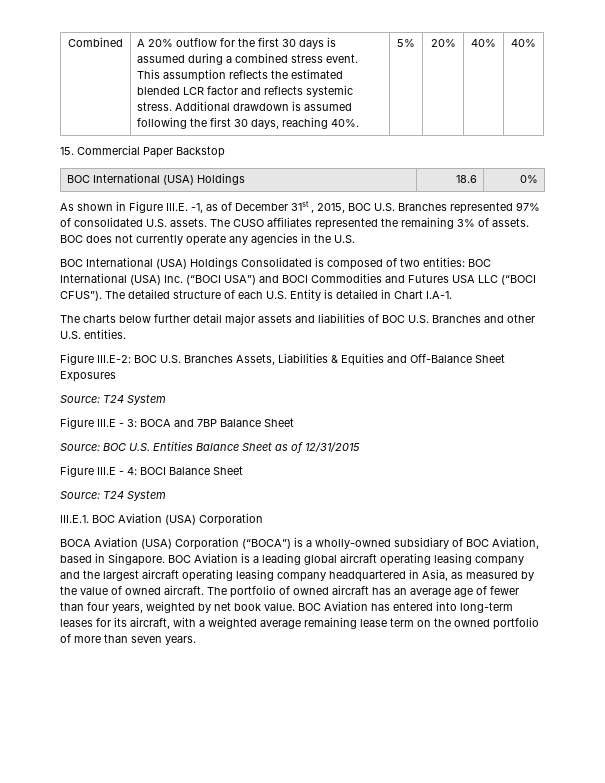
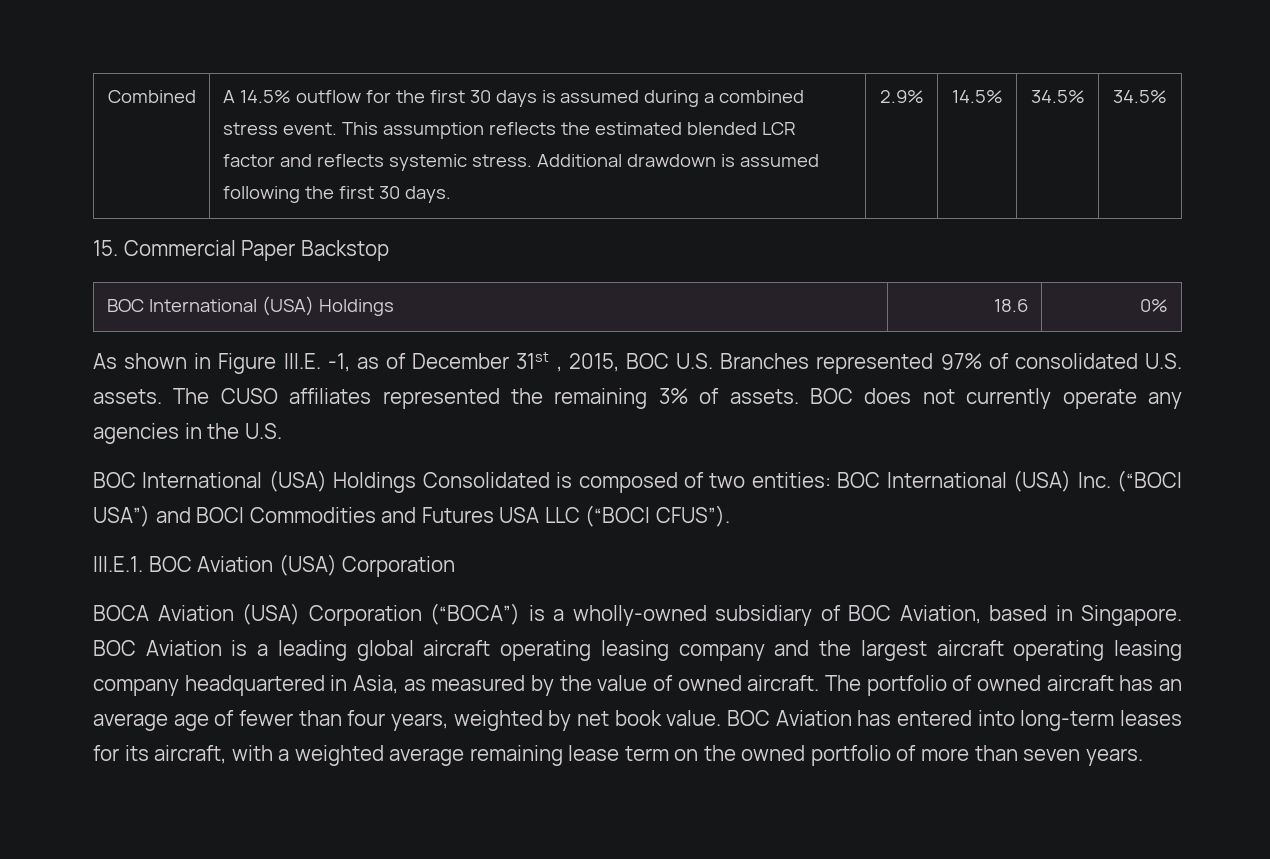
[148,39,174,47] 20% -> [239,90,291,103] 14.5%
[251,117,360,129] [397,39,415,47] [430,39,456,47] [471,39,496,47] [511,39,536,47] days, reaching 40%. | 5% | 20% | 40% | 40% -> [404,186,451,203] [879,90,924,103] [951,90,1003,103] [1030,90,1085,103] [1113,90,1167,103] days. | 2.9% | 14.5% | 34.5% | 34.5%
[105,289,452,301] [60,313,535,325] [60,329,126,339] [60,353,505,366] [60,371,116,382] [60,394,166,405] [60,417,294,429] [60,441,360,453] [60,465,243,477] [60,490,166,501] The detailed structure of each U.S. Entity is detailed in Chart I.A-1. // The charts below further detail major assets and liabilities of BOC U.S. Branches and other U.S. entities. // Figure III.E-2: BOC U.S. Branches Assets, Liabilities & Equities and Off-Balance Sheet Exposures // Source: T24 System // Figure III.E - 3: BOCA and 7BP Balance Sheet // Source: BOC U.S. Entities Balance Sheet as of 12/31/2015 // Figure III.E - 4: BOCI Balance Sheet // Source: T24 System -> (730, 516) none

